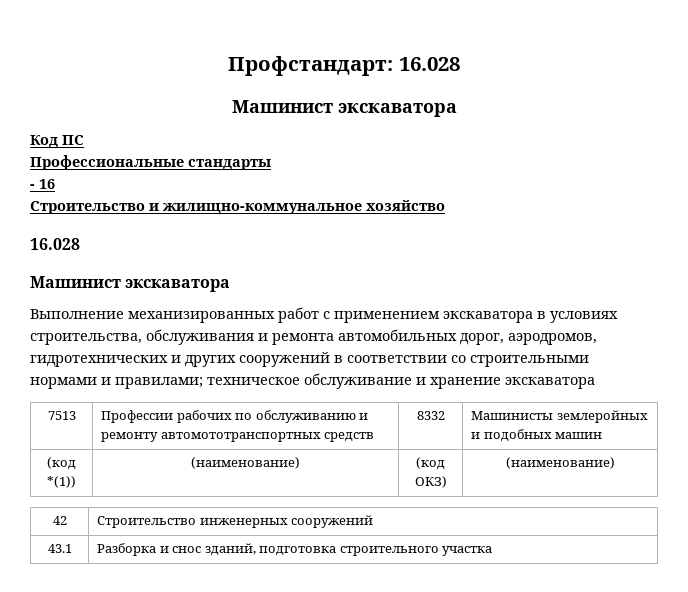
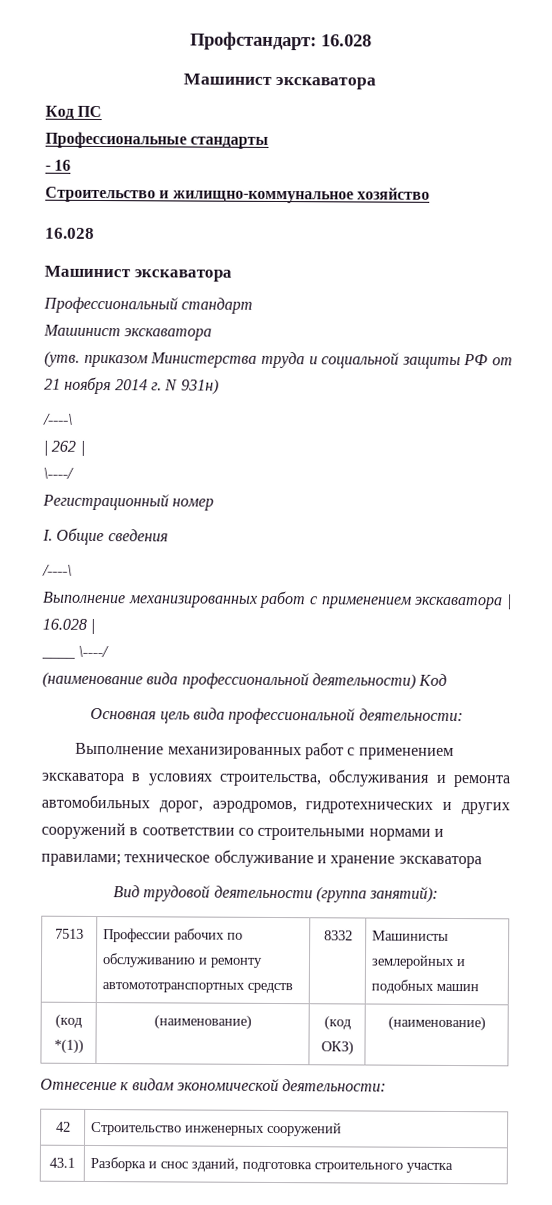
(231, 285) none -> [43,296,254,314] [43,324,213,341] [44,350,513,370] [44,376,219,395] [42,413,73,425] [43,440,85,456] [43,467,74,479] [42,493,215,511] [42,527,168,546] [42,564,72,576] [42,590,513,610] [42,618,96,634] [41,645,110,659] [42,671,448,690] [90,707,463,725] // Профессиональный стандарт // Машинист экскаватора // (утв. приказом Министерства труда и социальной защиты РФ от 21 ноября 2014 г. N 931н) // /----\ // | 262 | // \----/ // Регистрационный номер // I. Общие сведения // /----\ // Выполнение механизированных работ с применением экскаватора | 16.028 | // ____ \----/ // (наименование вида профессиональной деятельности) Код // Основная цель вида профессиональной деятельности:
(595, 383) none -> [112,885,439,903] // Вид трудовой деятельности (группа занятий):
(615, 463) none -> [40,1078,387,1092] // Отнесение к видам экономической деятельности:

